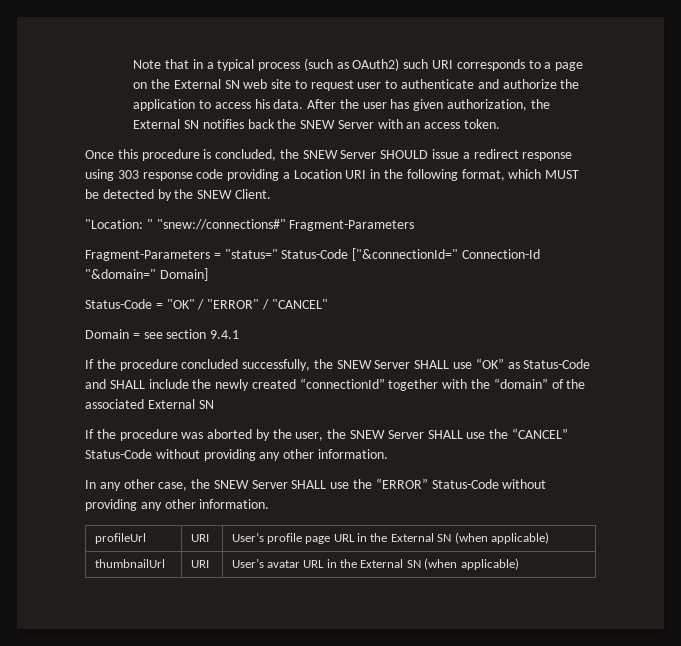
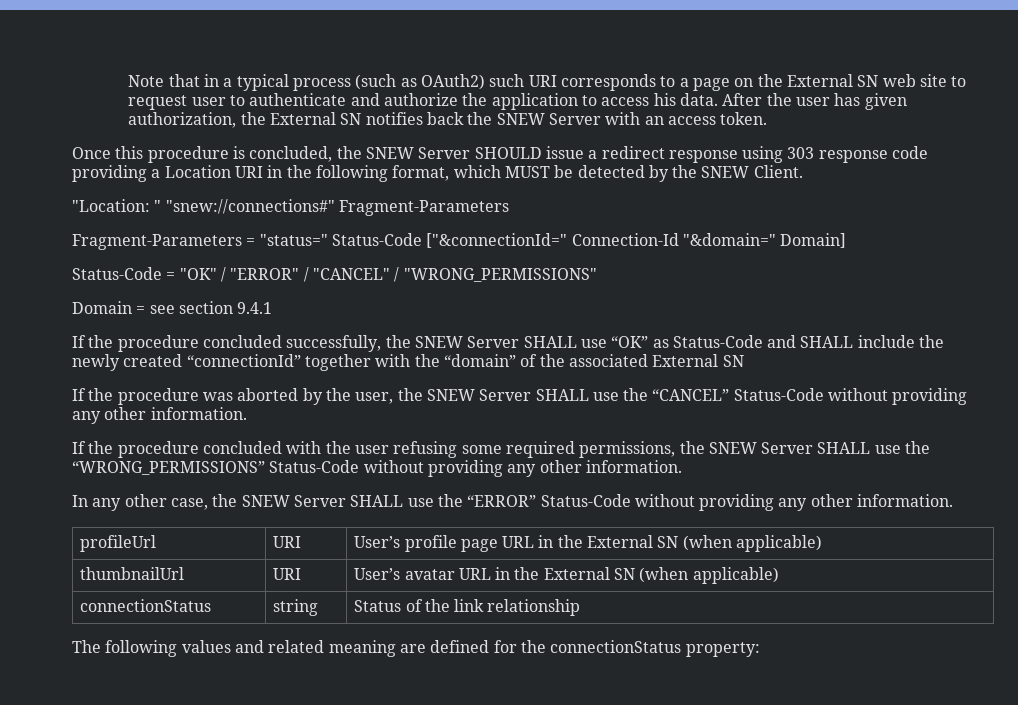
(328, 304) none -> [394,267,597,282] / "WRONG_PERMISSIONS"
(388, 454) none -> [72,441,931,458] [72,460,682,477] // If the procedure concluded with the user refusing some required permissions, the SNEW Server SHALL use the “WRONG_PERMISSIONS” Status-Code without providing any other information.
(519, 564) none -> [80,599,212,612] [273,599,319,616] [354,599,581,616] [72,640,760,657] // connectionStatus | string | Status of the link relationship // The following values and related meaning are defined for the connectionStatus property:

